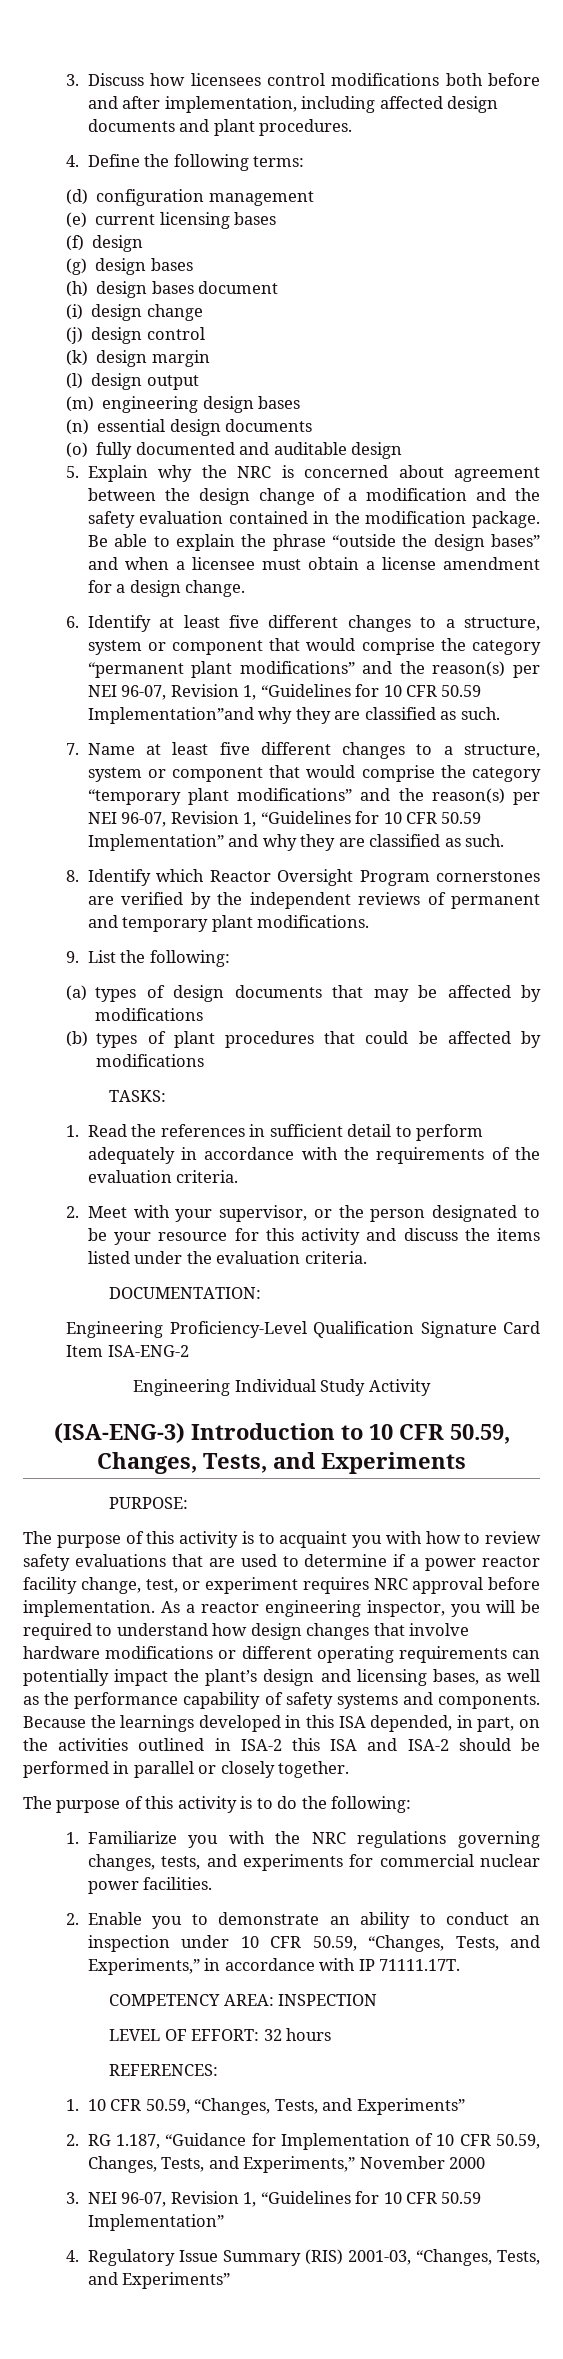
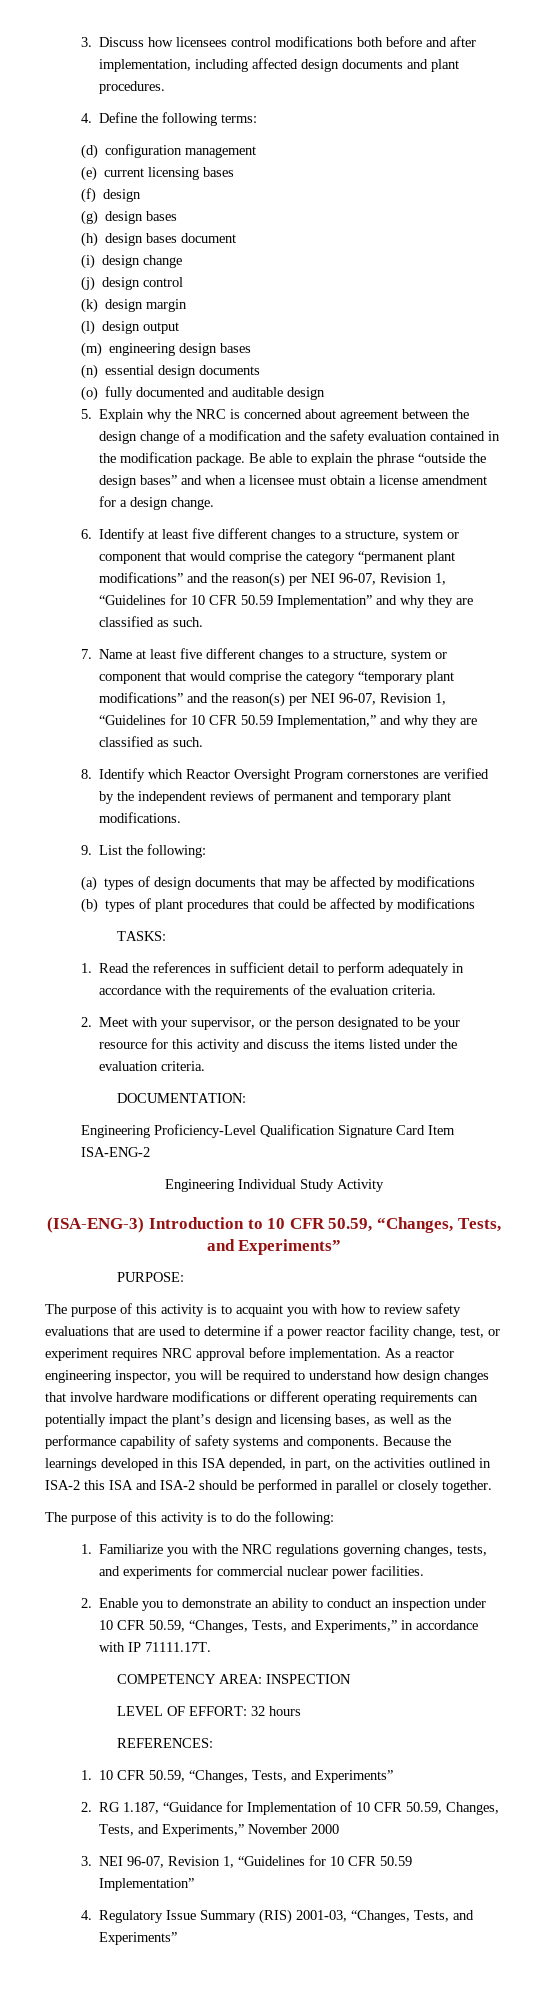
[87,707,254,724] Implementation”and -> [277,595,398,608] Implementation” and
[87,834,224,851] Implementation” -> [277,715,377,728] Implementation,”
[97,1452,466,1474] Changes, Tests, and Experiments -> [376,1217,501,1233] [206,1239,342,1255] “Changes, Tests, and Experiments”

